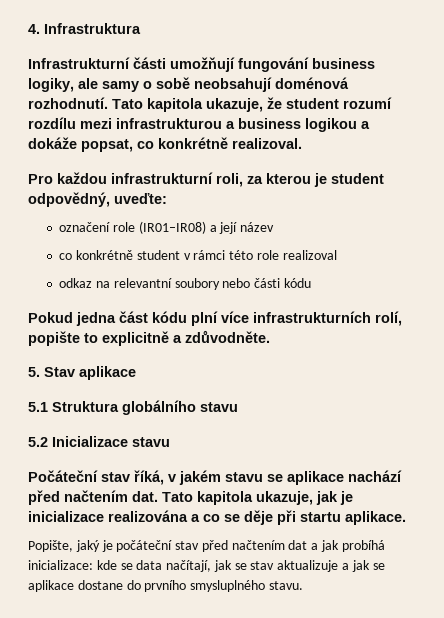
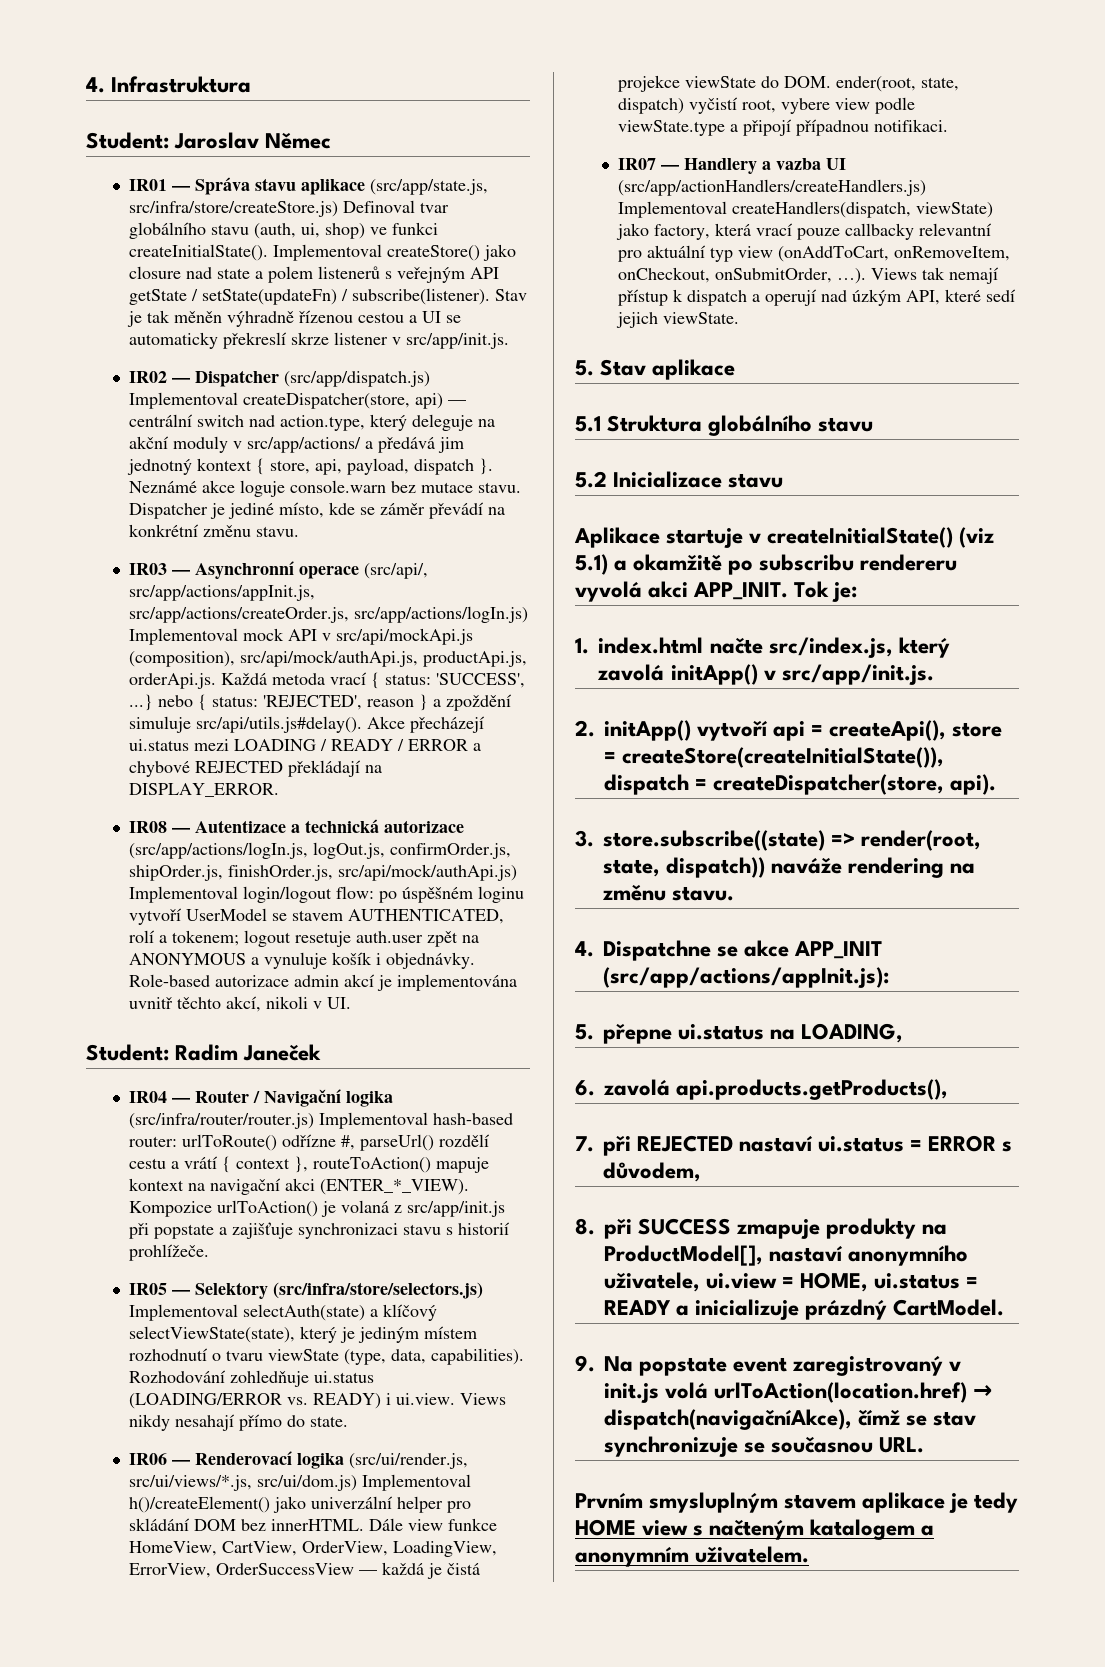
[28,57,375,72] [28,77,349,92] [28,97,392,112] [28,117,370,132] [28,137,302,152] [28,172,384,187] [28,192,167,207] [59,221,275,234] [59,250,337,260] [59,278,311,290] [28,311,402,326] [28,330,270,346] Infrastrukturní části umožňují fungování business logiky, ale samy o sobě neobsahují doménová rozhodnutí. Tato kapitola ukazuje, že student rozumí rozdílu mezi infrastrukturou a business logikou a dokáže popsat, co konkrétně realizoval. // Pro každou infrastrukturní roli, za kterou je student odpovědný, uveďte: // označení role (IR01–IR08) a její název // co konkrétně student v rámci této role realizoval // odkaz na relevantní soubory nebo části kódu // Pokud jedna část kódu plní více infrastrukturních rolí, popište to explicitně a zdůvodněte. -> [86,132,332,149] [129,177,489,195] [129,200,450,217] [129,222,439,239] [129,244,517,261] [129,266,500,283] [129,288,528,305] [127,310,462,327] [129,332,510,349] [129,370,431,387] [129,392,467,409] [129,414,496,431] [129,436,465,453] [127,458,494,475] [129,480,522,497] [129,502,506,519] [129,524,300,537] [129,561,429,579] [129,585,316,601] [129,606,529,623] [129,628,474,645] [129,650,528,667] [129,672,526,689] [129,694,512,711] [129,716,485,733] [129,739,482,751] [129,760,383,777] [129,783,280,797] [129,819,465,833] [129,842,512,859] [129,864,518,881] [129,886,525,903] [129,908,505,925] [129,930,480,947] [129,952,476,969] [129,974,518,991] [129,996,352,1012] [86,1044,322,1061] [129,1089,394,1107] [129,1112,514,1129] [129,1134,490,1151] [129,1156,490,1173] [129,1178,470,1195] [129,1200,506,1217] [129,1222,510,1239] [129,1244,210,1261] [129,1282,484,1299] [129,1304,438,1321] [129,1326,478,1343] [129,1348,525,1365] [129,1370,375,1387] [129,1393,507,1409] [129,1414,349,1431] [129,1451,469,1469] [129,1474,472,1491] [129,1496,472,1513] [129,1518,498,1531] [129,1541,498,1557] [129,1562,481,1579] [618,75,960,92] [618,97,916,114] [618,119,949,136] [618,158,847,174] [618,179,927,196] [618,201,994,218] [616,223,992,240] [618,245,1011,262] [618,267,999,284] [618,289,1016,306] [616,312,740,328] Student: Jaroslav Němec // IR01 — Správa stavu aplikace (src/app/state.js, src/infra/store/createStore.js) Definoval tvar globálního stavu (auth, ui, shop) ve funkci createInitialState(). Implementoval createStore() jako closure nad state a polem listenerů s veřejným API getState / setState(updateFn) / subscribe(listener). Stav je tak měněn výhradně řízenou cestou a UI se automaticky překreslí skrze listener v src/app/init.js. // IR02 — Dispatcher (src/app/dispatch.js) Implementoval createDispatcher(store, api) — centrální switch nad action.type, který deleguje na akční moduly v src/app/actions/ a předává jim jednotný kontext { store, api, payload, dispatch }. Neznámé akce loguje console.warn bez mutace stavu. Dispatcher je jediné místo, kde se záměr převádí na konkrétní změnu stavu. // IR03 — Asynchronní operace (src/api/, src/app/actions/appInit.js, src/app/actions/createOrder.js, src/app/actions/logIn.js) Implementoval mock API v src/api/mockApi.js (composition), src/api/mock/authApi.js, productApi.js, orderApi.js. Každá metoda vrací { status: 'SUCCESS', ...} nebo { status: 'REJECTED', reason } a zpoždění simuluje src/api/utils.js#delay(). Akce přecházejí ui.status mezi LOADING / READY / ERROR a chybové REJECTED překládají na DISPLAY_ERROR. // IR08 — Autentizace a technická autorizace (src/app/actions/logIn.js, logOut.js, confirmOrder.js, shipOrder.js, finishOrder.js, src/api/mock/authApi.js) Implementoval login/logout flow: po úspěšném loginu vytvoří UserModel se stavem AUTHENTICATED, rolí a tokenem; logout resetuje auth.user zpět na ANONYMOUS a vynuluje košík i objednávky. Role-based autorizace admin akcí je implementována uvnitř těchto akcí, nikoli v UI. // Student: Radim Janeček // IR04 — Router / Navigační logika (src/infra/router/router.js) Implementoval hash-based router: urlToRoute() odřízne #, parseUrl() rozdělí cestu a vrátí { context }, routeToAction() mapuje kontext na navigační akci (ENTER_*_VIEW). Kompozice urlToAction() je volaná z src/app/init.js při popstate a zajišťuje synchronizaci stavu s historií prohlížeče. // IR05 — Selektory (src/infra/store/selectors.js) Implementoval selectAuth(state) a klíčový selectViewState(state), který je jediným místem rozhodnutí o tvaru viewState (type, data, capabilities). Rozhodování zohledňuje ui.status (LOADING/ERROR vs. READY) i ui.view. Views nikdy nesahají přímo do state. // IR06 — Renderovací logika (src/ui/render.js, src/ui/views/*.js, src/ui/dom.js) Implementoval h()/createElement() jako univerzální helper pro skládání DOM bez innerHTML. Dále view funkce HomeView, CartView, OrderView, LoadingView, ErrorView, OrderSuccessView — každá je čistá projekce viewState do DOM. ender(root, state, dispatch) vyčistí root, vybere view podle viewState.type a připojí případnou notifikaci. // IR07 — Handlery a vazba UI (src/app/actionHandlers/createHandlers.js) Implementoval createHandlers(dispatch, viewState) jako factory, která vrací pouze callbacky relevantní pro aktuální typ view (onAddToCart, onRemoveItem, onCheckout, onSubmitOrder, …). Views tak nemají přístup k dispatch a operují nad úzkým API, které sedí jejich viewState.
[28,470,402,485] [28,490,353,505] [28,510,406,525] [28,540,385,552] [28,560,385,572] [28,580,303,592] Počáteční stav říká, v jakém stavu se aplikace nachází před načtením dat. Tato kapitola ukazuje, jak je inicializace realizována a co se děje při startu aplikace. // Popište, jaký je počáteční stav před načtením dat a jak probíhá inicializace: kde se data načítají, jak se stav aktualizuje a jak se aplikace dostane do prvního smysluplného stavu. -> [574,527,995,548] [575,554,958,575] [575,581,858,602] [575,637,950,658] [597,664,934,685] [575,720,1003,741] [604,747,945,768] [604,774,997,795] [575,830,982,851] [603,857,976,878] [602,884,735,901] [575,940,883,961] [603,967,889,988] [575,1023,904,1044] [575,1079,949,1100] [575,1135,1013,1156] [603,1162,701,1182] [575,1218,948,1239] [604,1245,969,1266] [604,1272,979,1292] [604,1299,1005,1320] [575,1355,962,1376] [604,1382,993,1403] [604,1409,977,1430] [604,1436,925,1457] [575,1492,1019,1513] [575,1519,935,1540] [575,1546,810,1567] Aplikace startuje v createInitialState() (viz 5.1) a okamžitě po subscribu rendereru vyvolá akci APP_INIT. Tok je: // 1. index.html načte src/index.js, který zavolá initApp() v src/app/init.js. // 2. initApp() vytvoří api = createApi(), store = createStore(createInitialState()), dispatch = createDispatcher(store, api). // 3. store.subscribe((state) => render(root, state, dispatch)) naváže rendering na změnu stavu. // 4. Dispatchne se akce APP_INIT (src/app/actions/appInit.js): // 5. přepne ui.status na LOADING, // 6. zavolá api.products.getProducts(), // 7. při REJECTED nastaví ui.status = ERROR s důvodem, // 8. při SUCCESS zmapuje produkty na ProductModel[], nastaví anonymního uživatele, ui.view = HOME, ui.status = READY a inicializuje prázdný CartModel. // 9. Na popstate event zaregistrovaný v init.js volá urlToAction(location.href) → dispatch(navigačníAkce), čímž se stav synchronizuje se současnou URL. // Prvním smysluplným stavem aplikace je tedy HOME view s načteným katalogem a anonymním uživatelem.

